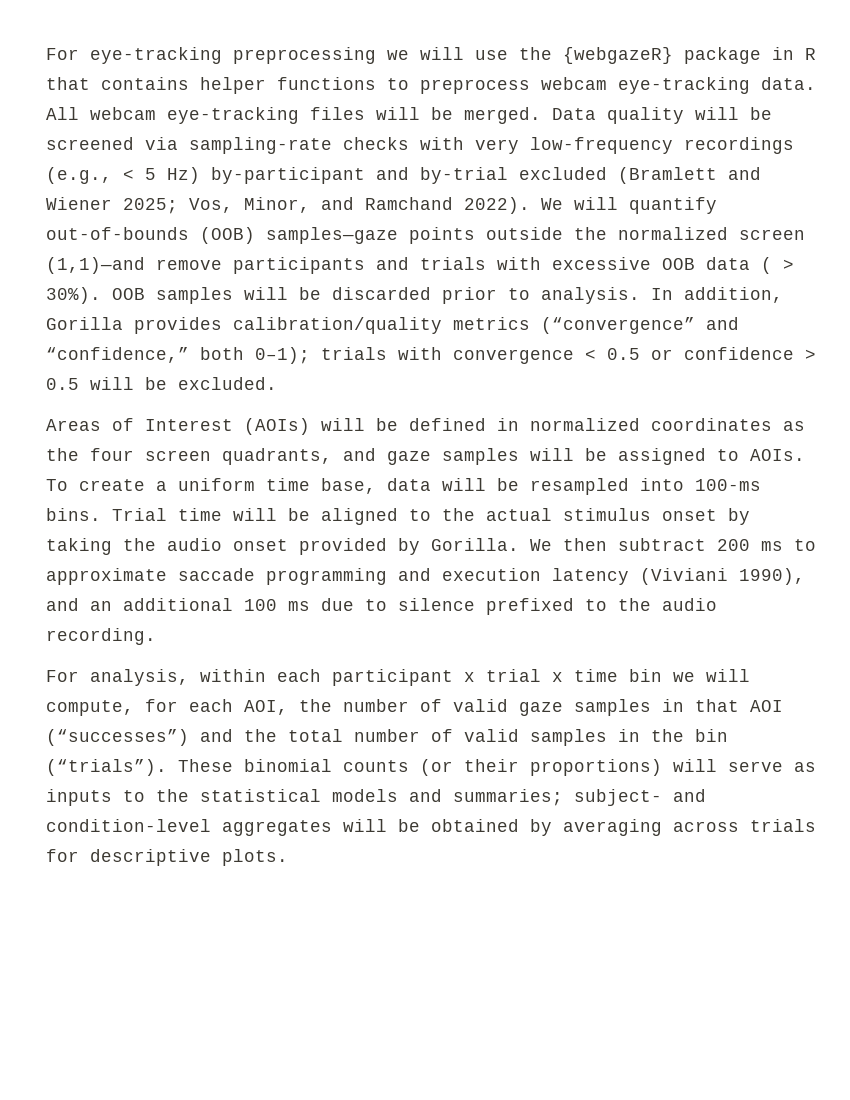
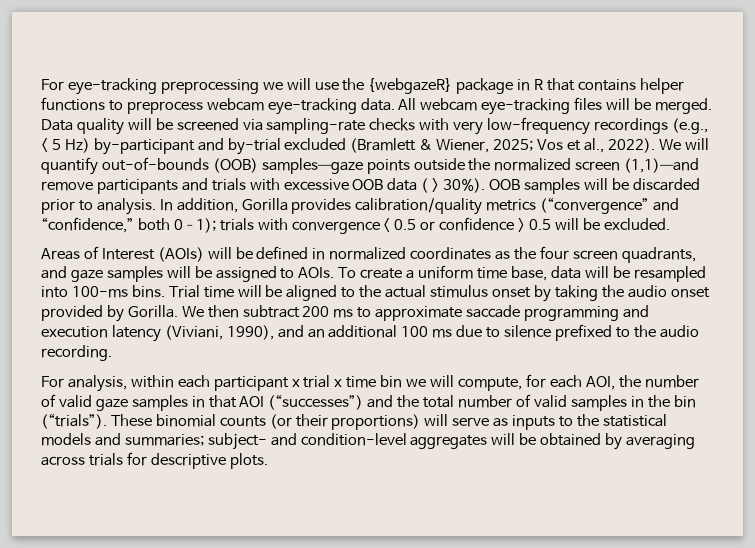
[728,167,761,180] [46,197,453,214] and Wiener 2025; Vos, Minor, and Ramchand -> [419,138,604,153] & Wiener, 2025; Vos et al.,
[640,568,728,585] (Viviani -> [164,325,223,340] (Viviani,

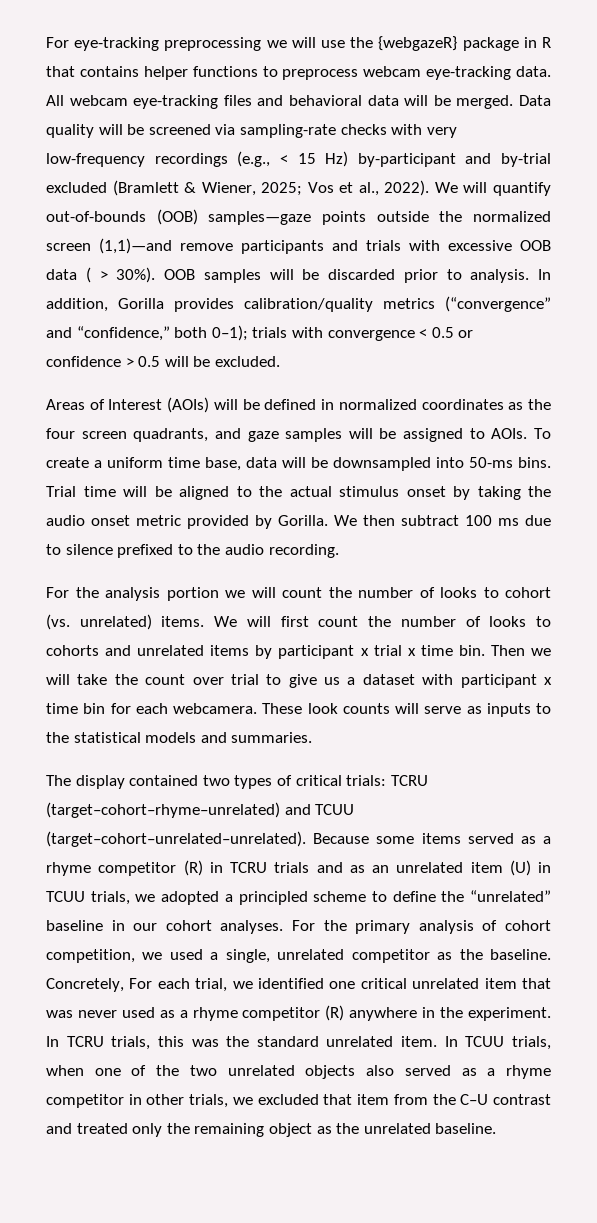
(603, 103) none -> [257,95,399,106] and behavioral data
[51,139,61,150] 5 -> [297,153,316,164] 15
[633,266,706,282] [41,286,128,298] resampled into 100-ms -> [333,457,513,471] downsampled into 50-ms
(710, 292) none -> [136,515,181,526] metric
[302,305,649,321] [41,325,398,342] 200 ms to approximate saccade programming and execution latency (Viviani, 1990), and an additional -> (459, 520) none
[67,375,210,392] analysis, within each -> [75,587,551,601] [46,614,552,630] [46,645,273,659] the analysis portion we will count the number of looks to cohort (vs. unrelated) items. We will first count the number of looks to cohorts and unrelated items by
[380,374,699,391] [41,394,696,411] [41,413,421,430] bin we will compute, for each AOI, the number of valid gaze samples in that AOI (“successes”) and the total number of valid samples in the bin (“trials”). These binomial counts (or their proportions) -> [458,645,551,656] [46,674,552,688] [46,703,390,714] bin. Then we will take the count over trial to give us a dataset with participant x time bin for each webcamera. These look counts
[124,433,696,450] [41,452,268,469] summaries; subject- and condition-level aggregates will be obtained by averaging across trials for descriptive plots. -> [231,732,313,743] [46,775,428,789] [46,802,355,818] [46,831,552,847] [46,860,551,876] [46,890,551,905] [46,920,552,934] [46,949,552,963] [46,978,551,992] [46,1005,552,1021] [46,1036,551,1050] [46,1065,551,1079] [46,1094,552,1108] [46,1123,497,1137] summaries. // The display contained two types of critical trials: TCRU (target–cohort–rhyme–unrelated) and TCUU (target–cohort–unrelated–unrelated). Because some items served as a rhyme competitor (R) in TCRU trials and as an unrelated item (U) in TCUU trials, we adopted a principled scheme to define the “unrelated” baseline in our cohort analyses. For the primary analysis of cohort competition, we used a single, unrelated competitor as the baseline. Concretely, For each trial, we identified one critical unrelated item that was never used as a rhyme competitor (R) anywhere in the experiment. In TCRU trials, this was the standard unrelated item. In TCUU trials, when one of the two unrelated objects also served as a rhyme competitor in other trials, we excluded that item from the C–U contrast and treated only the remaining object as the unrelated baseline.

